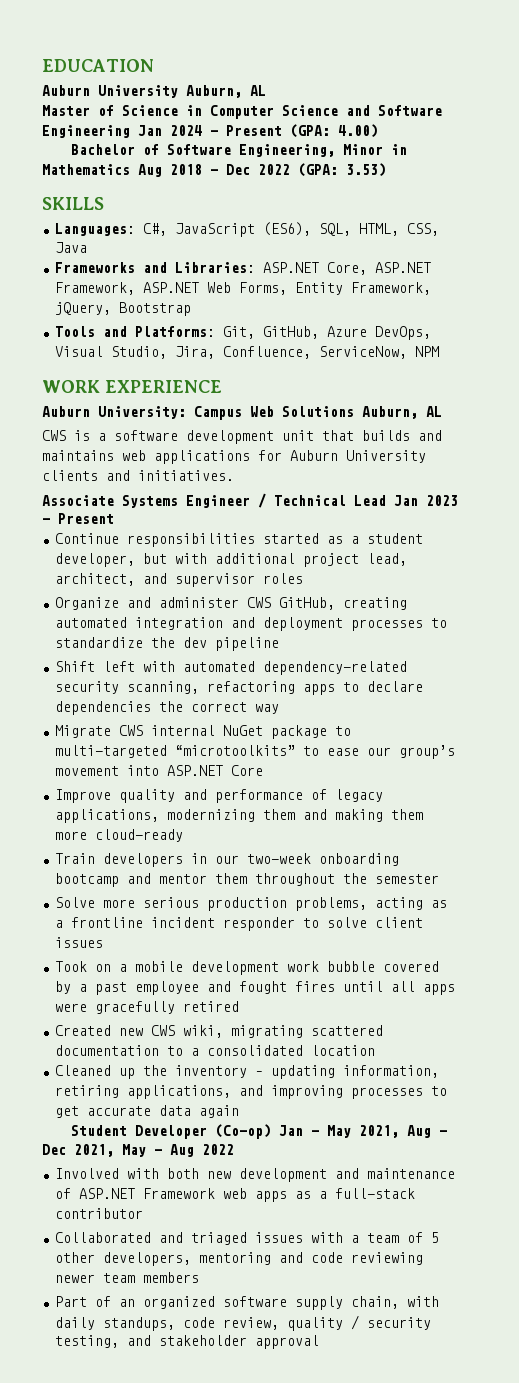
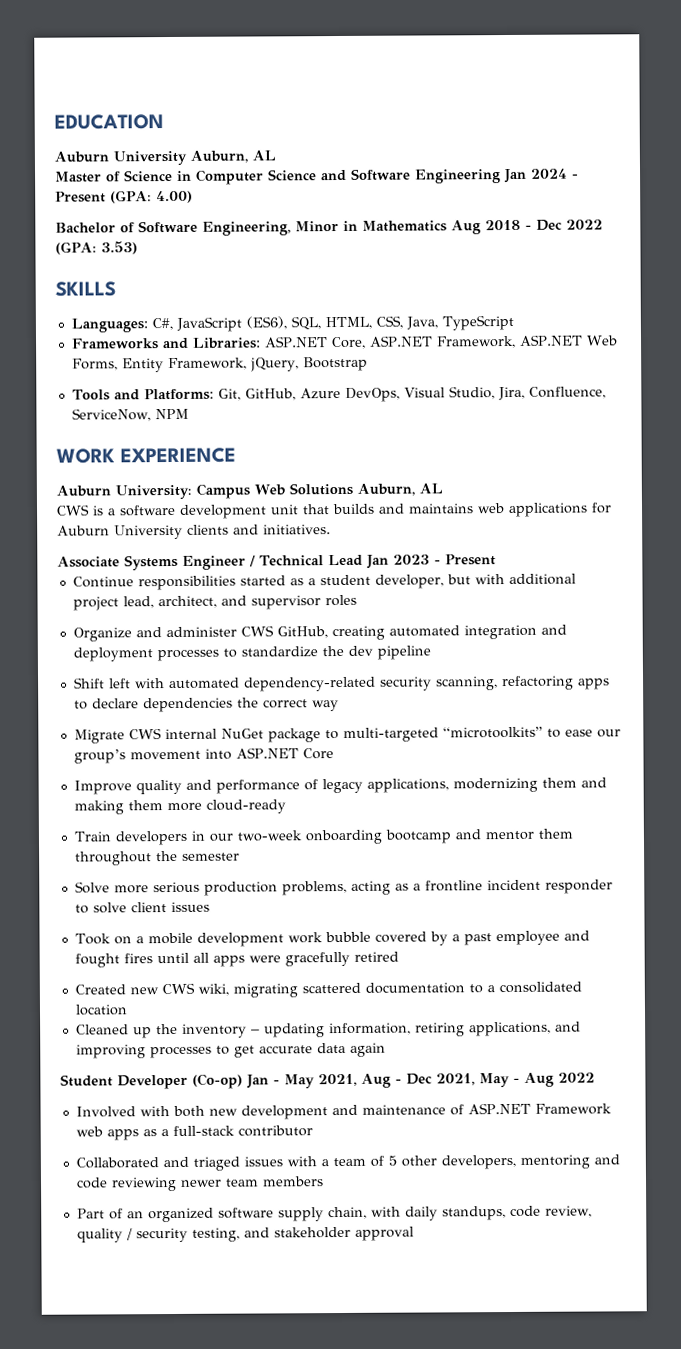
[54,242,87,253] Java -> [405,314,514,331] Java, TypeScript

